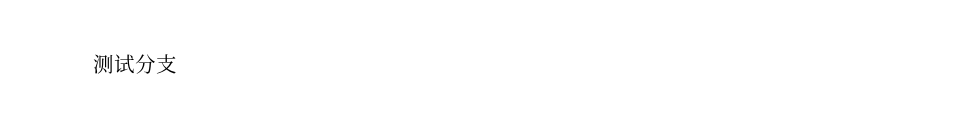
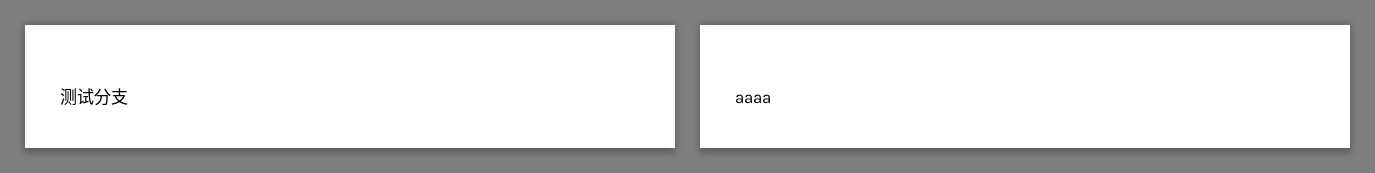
(177, 64) none -> [735,94,771,104] // aaaa

